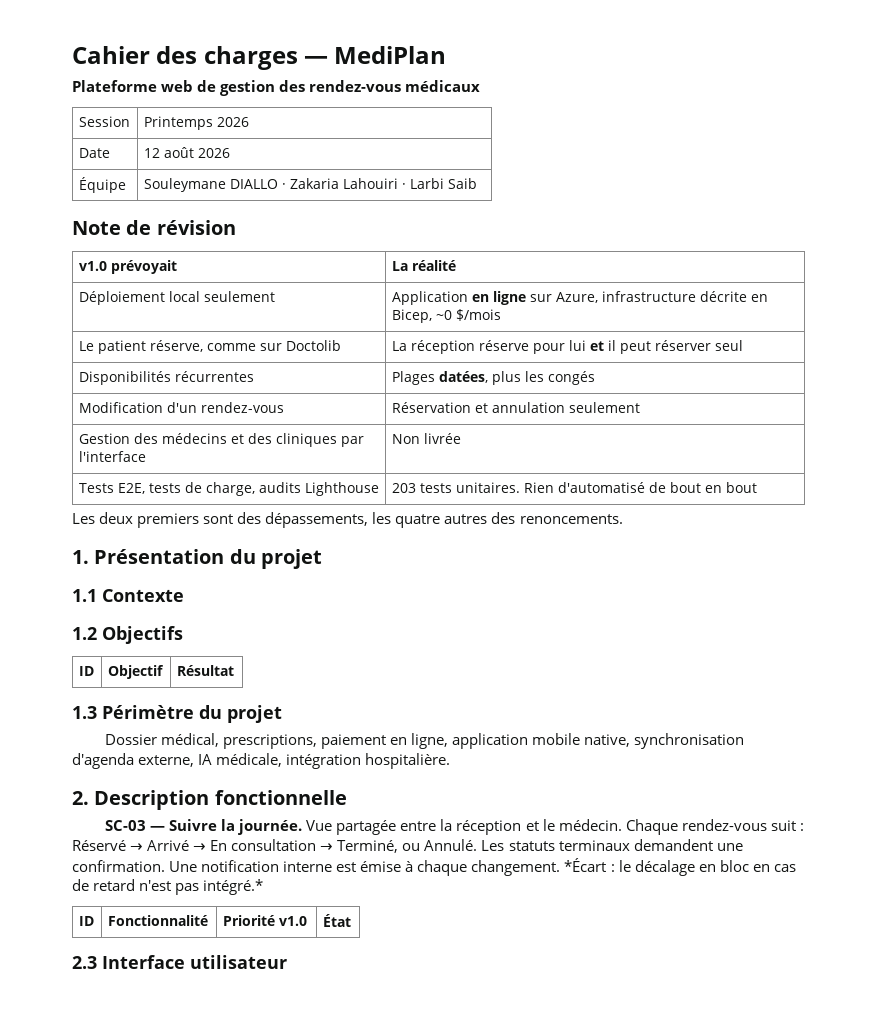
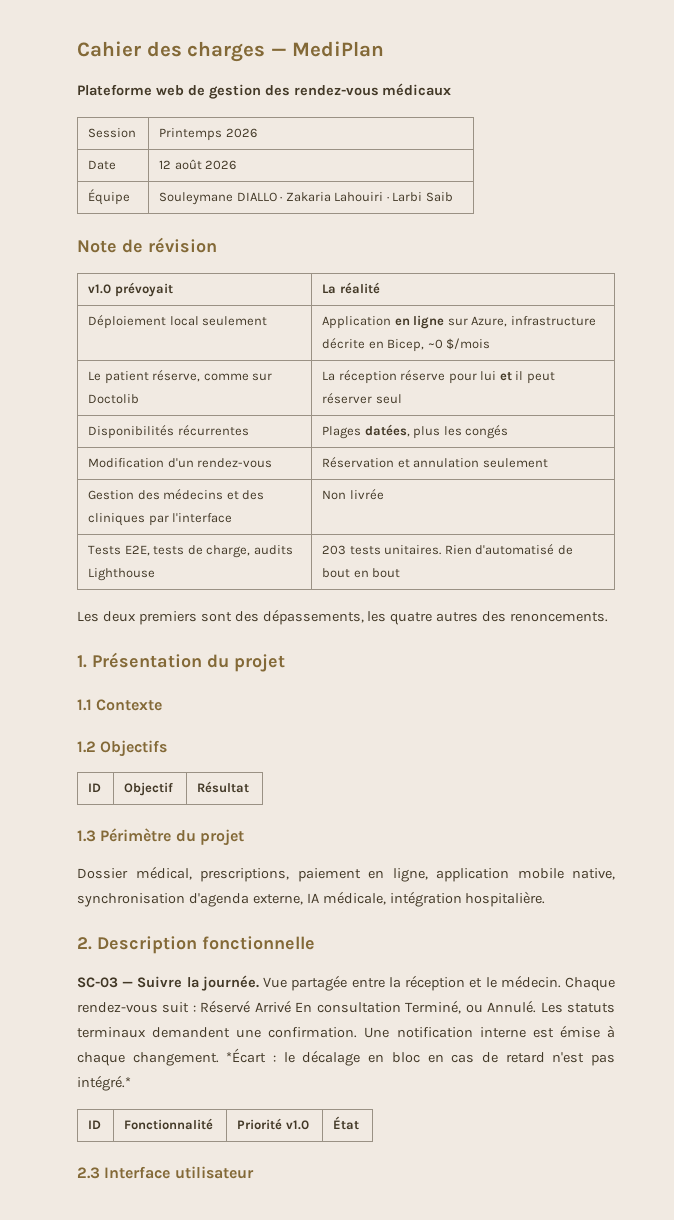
[130,840,207,851] → Arrivé → -> [254,1000,291,1013] Arrivé
[320,843,334,851] → -> (401, 1007) none

